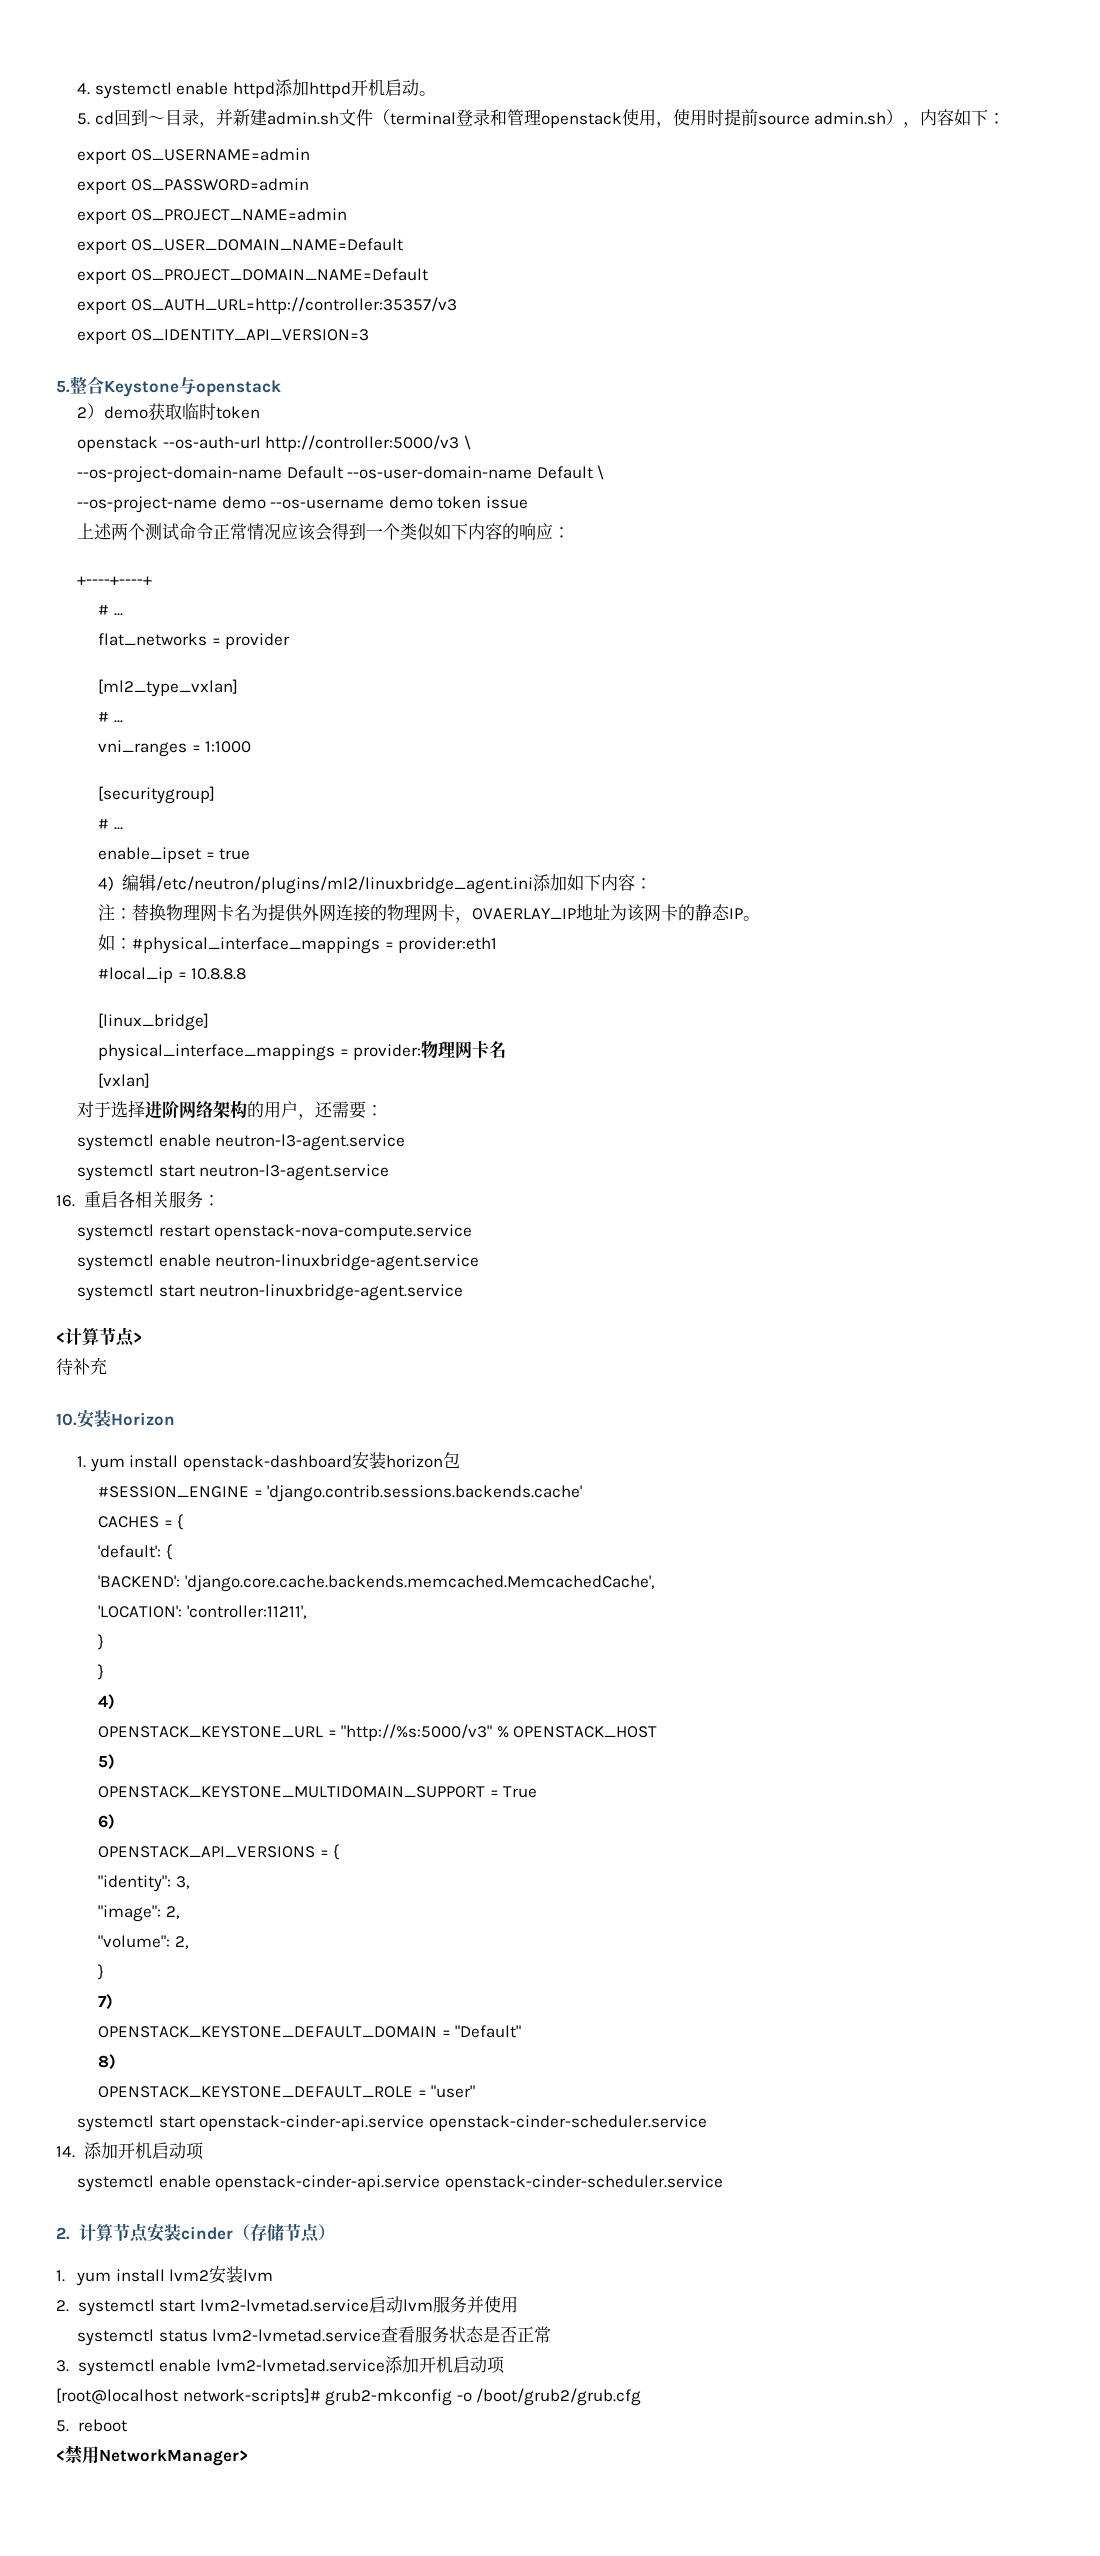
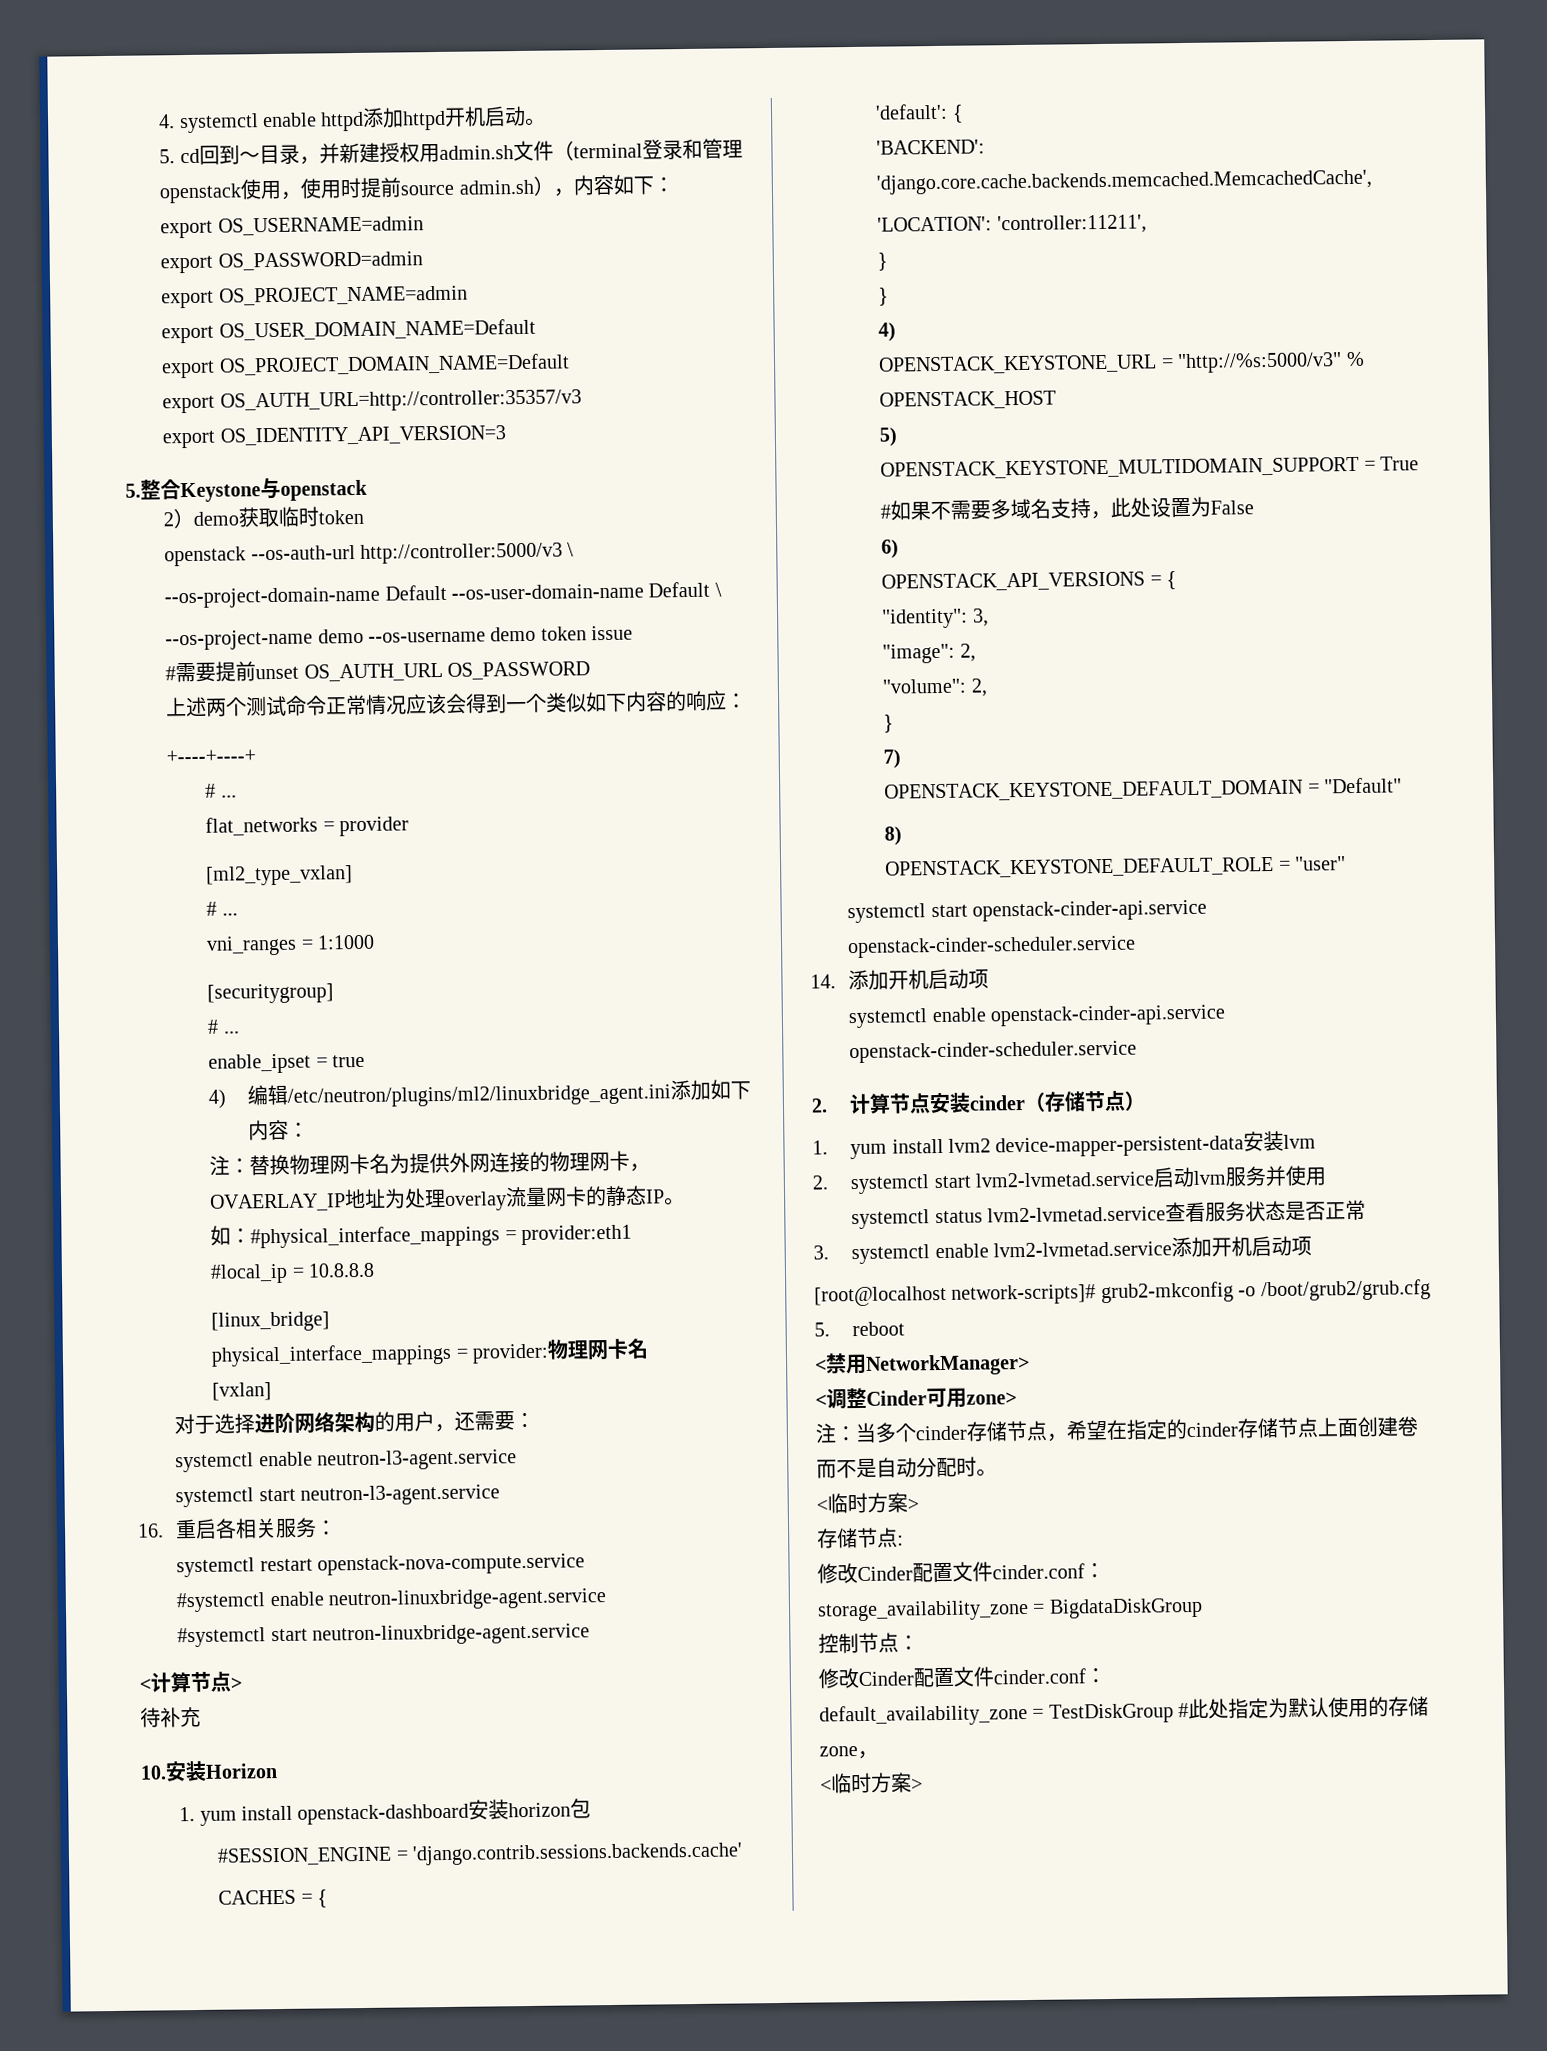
(267, 117) none -> [378,142,440,163] 授权用
(528, 502) none -> [165,661,591,683] // #需要提前unset OS_AUTH_URL OS_PASSWORD
[626,904,645,922] 该 -> [404,1186,548,1211] 处理overlay流量
[76,1254,154,1271] systemctl -> [176,1592,267,1613] #systemctl
[76,1284,154,1301] systemctl -> [177,1627,267,1648] #systemctl
(538, 1792) none -> [880,496,1255,521] // #如果不需要多域名支持，此处设置为False
(210, 2275) none -> [995,1135,1245,1158] device-mapper-persistent-data
(248, 2457) none -> [815,1387,1017,1410] [815,1416,1418,1444] [816,1456,997,1479] [816,1492,919,1514] [817,1527,904,1549] [817,1561,1105,1584] [817,1597,1203,1622] [818,1632,919,1654] [818,1666,1106,1689] [819,1696,1430,1727] [819,1746,878,1760] [820,1772,923,1794] // <调整Cinder可用zone> // 注：当多个cinder存储节点，希望在指定的cinder存储节点上面创建卷而不是自动分配时。 // <临时方案> // 存储节点: // 修改Cinder配置文件cinder.conf： // storage_availability_zone = BigdataDiskGroup // 控制节点： // 修改Cinder配置文件cinder.conf： // default_availability_zone = TestDiskGroup #此处指定为默认使用的存储zone， // <临时方案>

